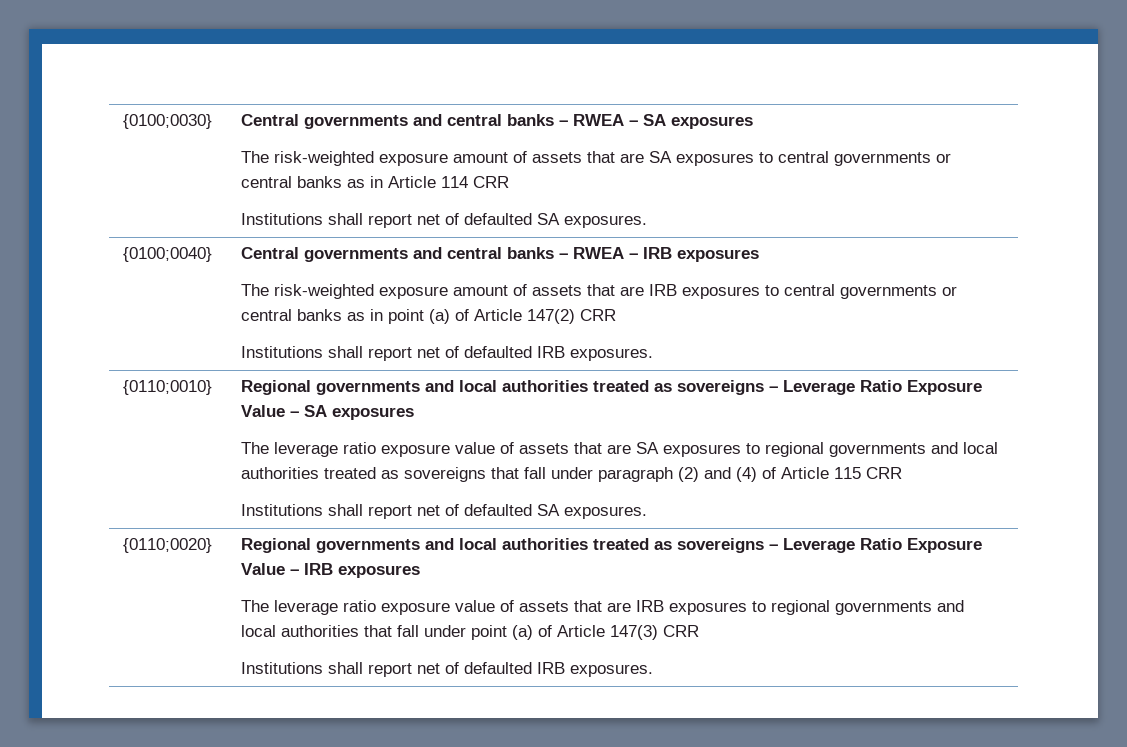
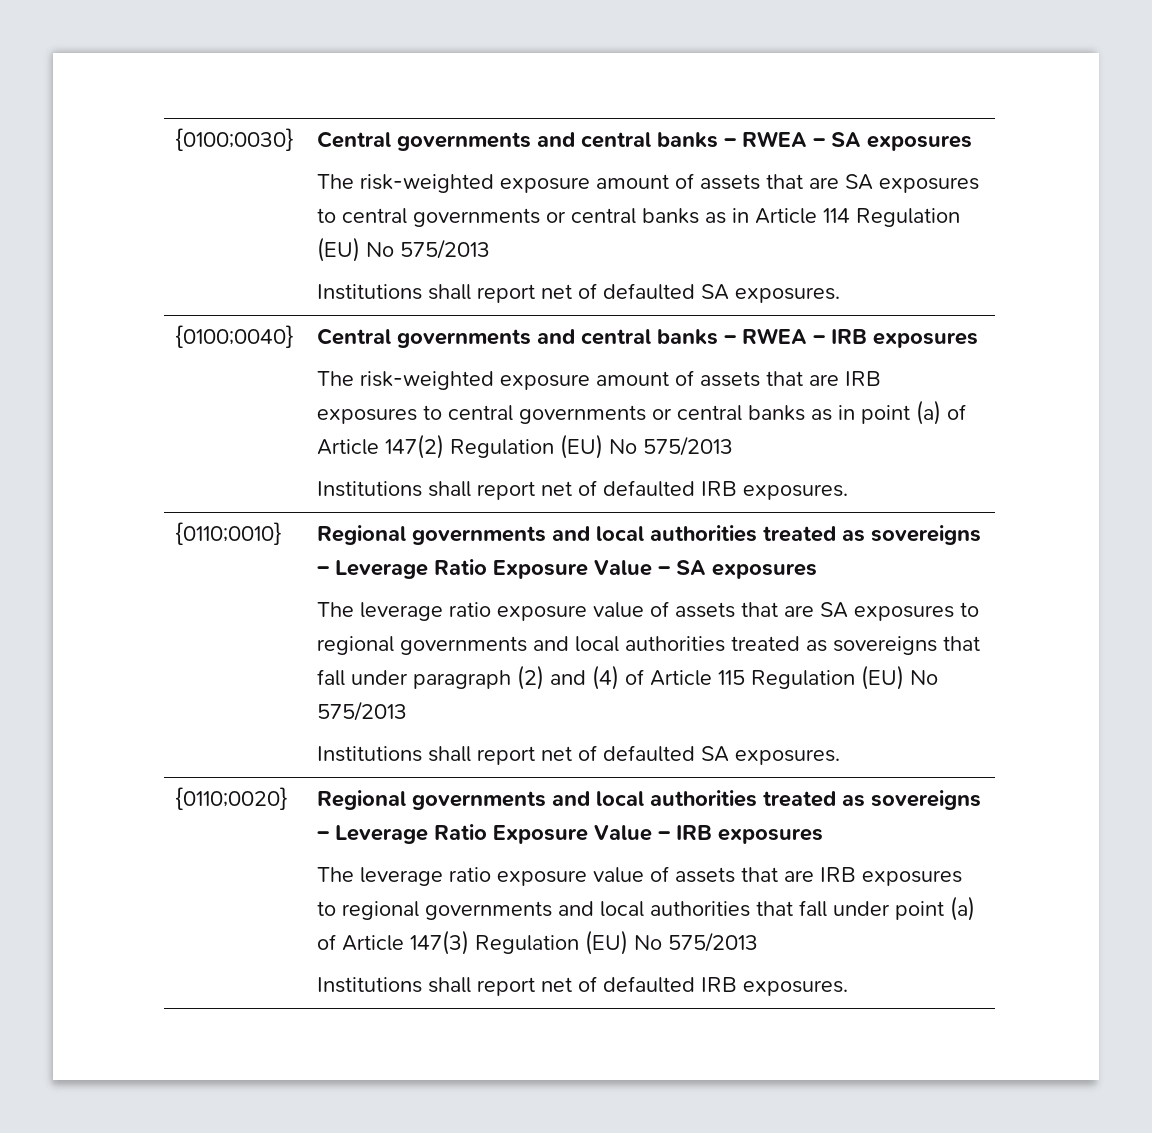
[473,176,510,188] CRR -> [856,208,961,227] [317,237,491,262] Regulation (EU) No 575/2013
[580,309,617,321] CRR -> [450,434,734,459] Regulation (EU) No 575/2013
[866,467,903,479] CRR -> [751,665,939,690] [317,701,408,721] Regulation (EU) No 575/2013
[663,625,700,637] CRR -> [475,930,759,955] Regulation (EU) No 575/2013

